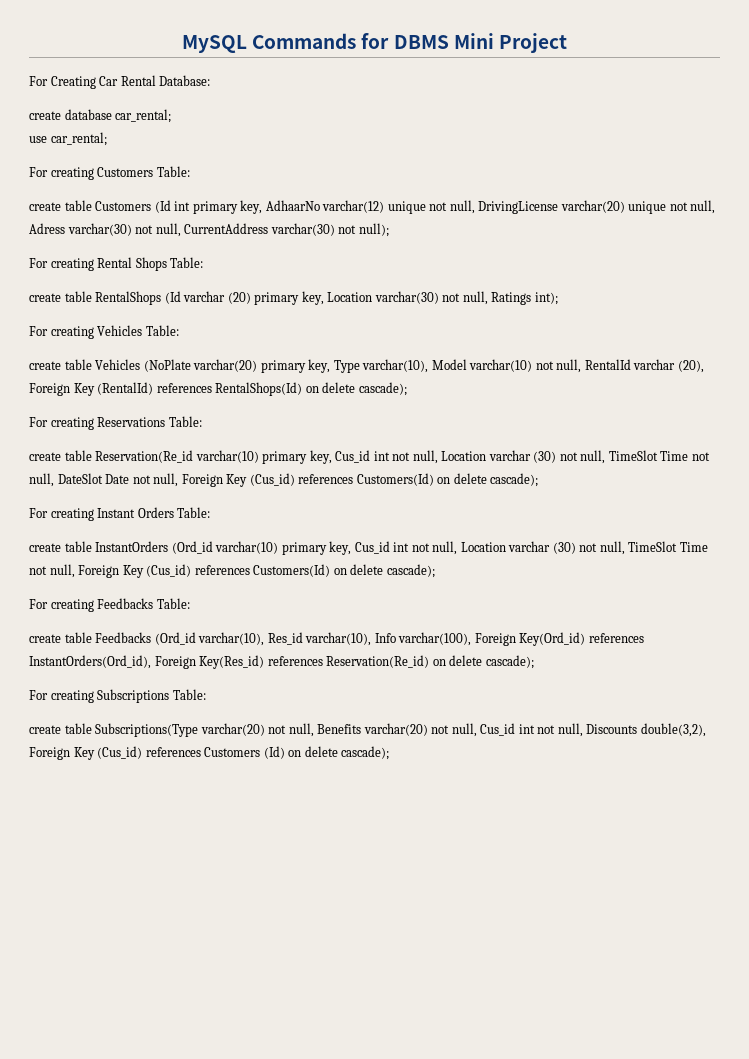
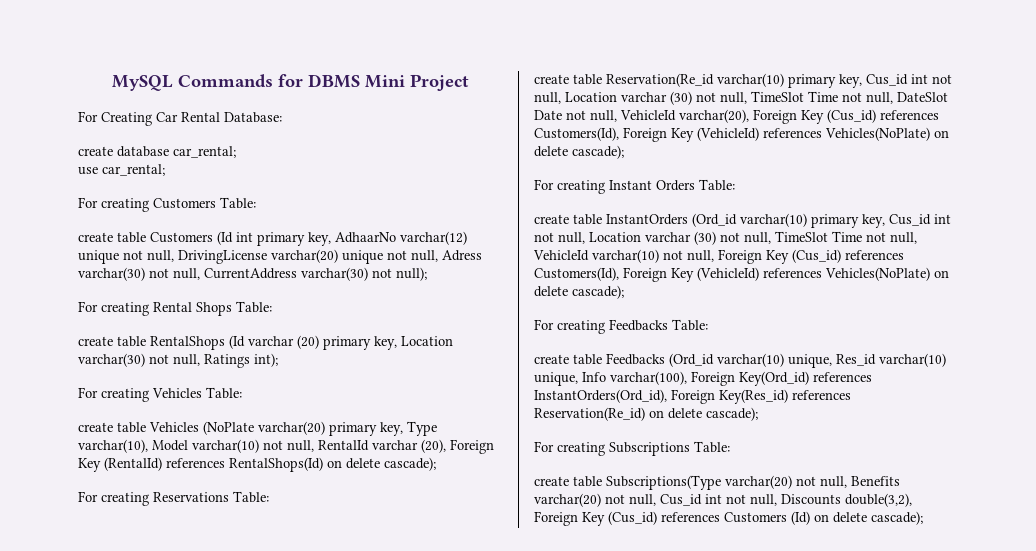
[181,473,434,487] Foreign Key (Cus_id) references Customers(Id) -> [620,109,939,124] [534,127,930,142] VehicleId varchar(20), Foreign Key (Cus_id) references Customers(Id), Foreign Key (VehicleId) references Vehicles(NoPlate)
[78,564,331,578] Foreign Key (Cus_id) references Customers(Id) -> [533,249,904,264] [534,267,930,282] VehicleId varchar(10) not null, Foreign Key (Cus_id) references Customers(Id), Foreign Key (VehicleId) references Vehicles(NoPlate)
[198,632,372,646] varchar(10), Res_id varchar(10), -> [717,353,946,368] [534,372,578,386] varchar(10) unique, Res_id varchar(10) unique,

